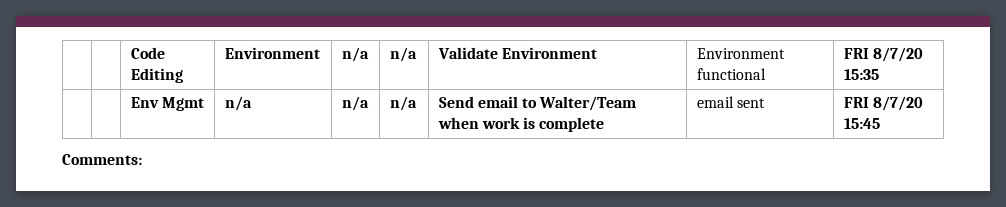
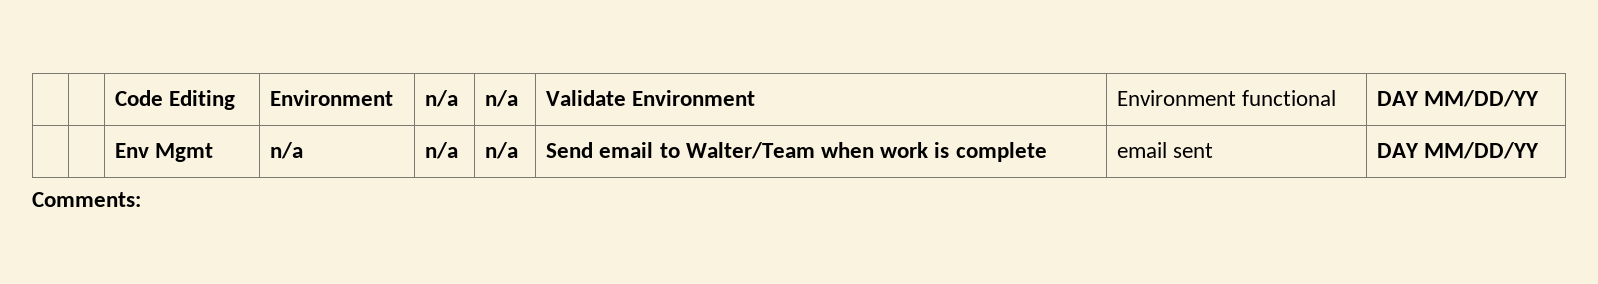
[843,47,923,62] [843,69,879,80] FRI 8/7/20 15:35 -> [1377,90,1540,107] DAY MM/DD/YY
[843,96,923,111] [843,118,880,129] FRI 8/7/20 15:45 -> [1377,142,1540,159] DAY MM/DD/YY

